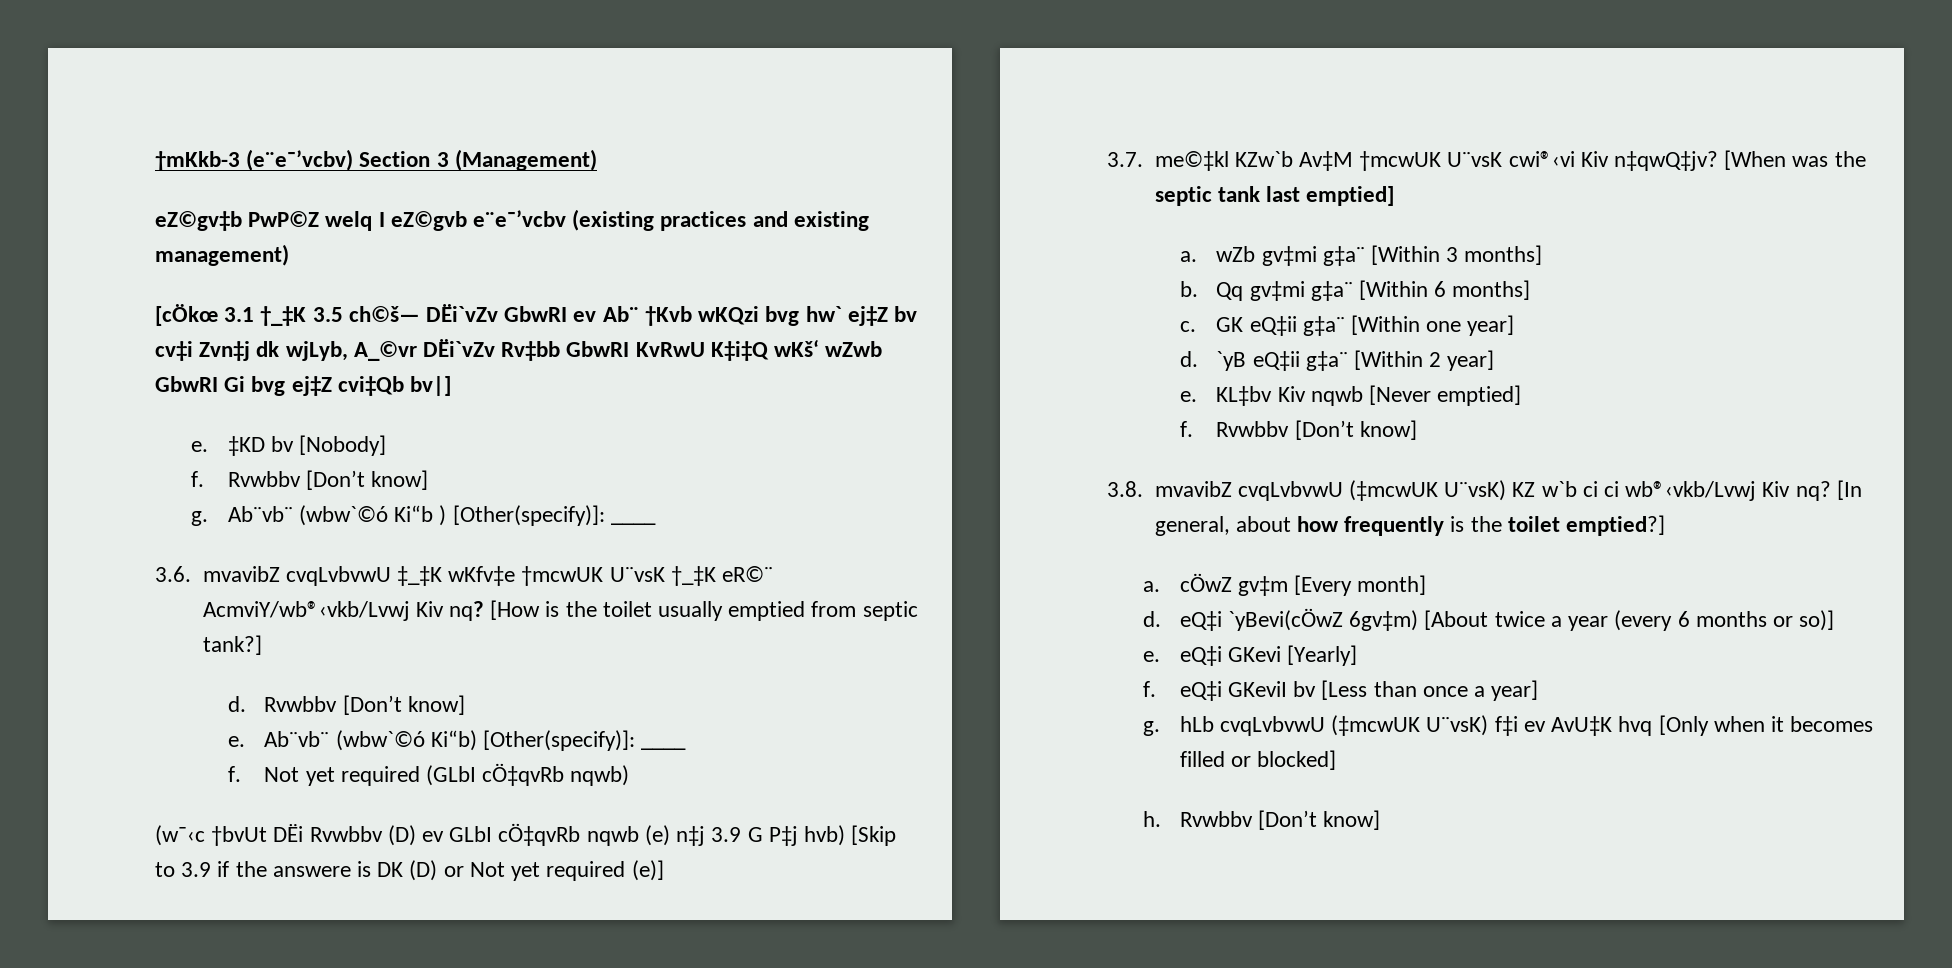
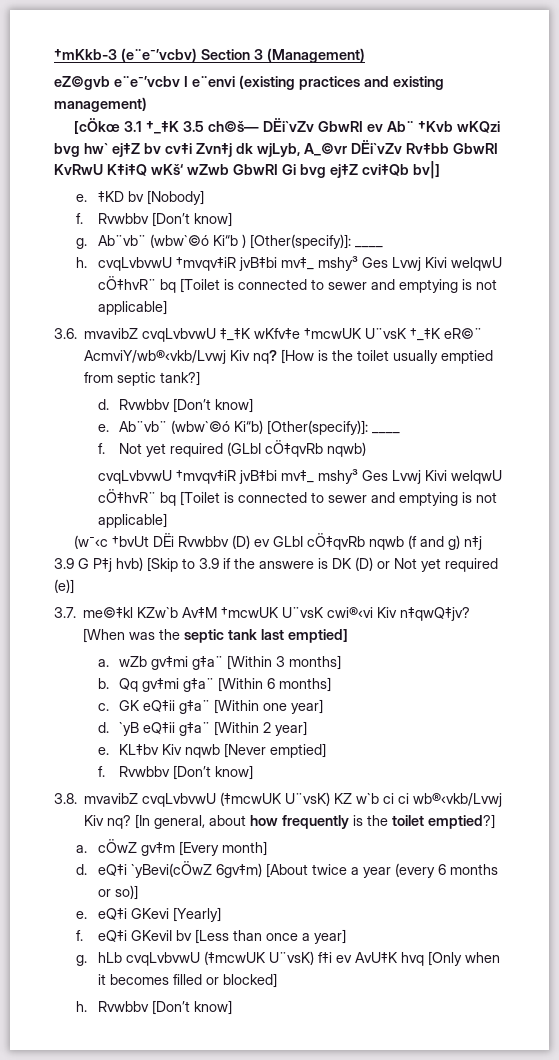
[155,210,567,231] eZ©gv‡b PwP©Z welq I eZ©gvb e¨e¯’vcbv -> [54,76,235,90] eZ©gvb e¨e¯’vcbv I e¨envi
(656, 523) none -> [75,256,502,271] [97,276,497,293] [97,300,167,315] // h. cvqLvbvwU †mvqv‡iR jvB‡bi mv‡_ mshy³ Ges Lvwj Kivi welqwU cÖ‡hvR¨ bq [Toilet is connected to sewer and emptying is not applicable]
(630, 775) none -> [97,469,502,484] [97,489,497,506] [97,513,167,528] // cvqLvbvwU †mvqv‡iR jvB‡bi mv‡_ mshy³ Ges Lvwj Kivi welqwU cÖ‡hvR¨ bq [Toilet is connected to sewer and emptying is not applicable]
[644,825,670,846] (e) -> [408,535,461,550] (f and g)

